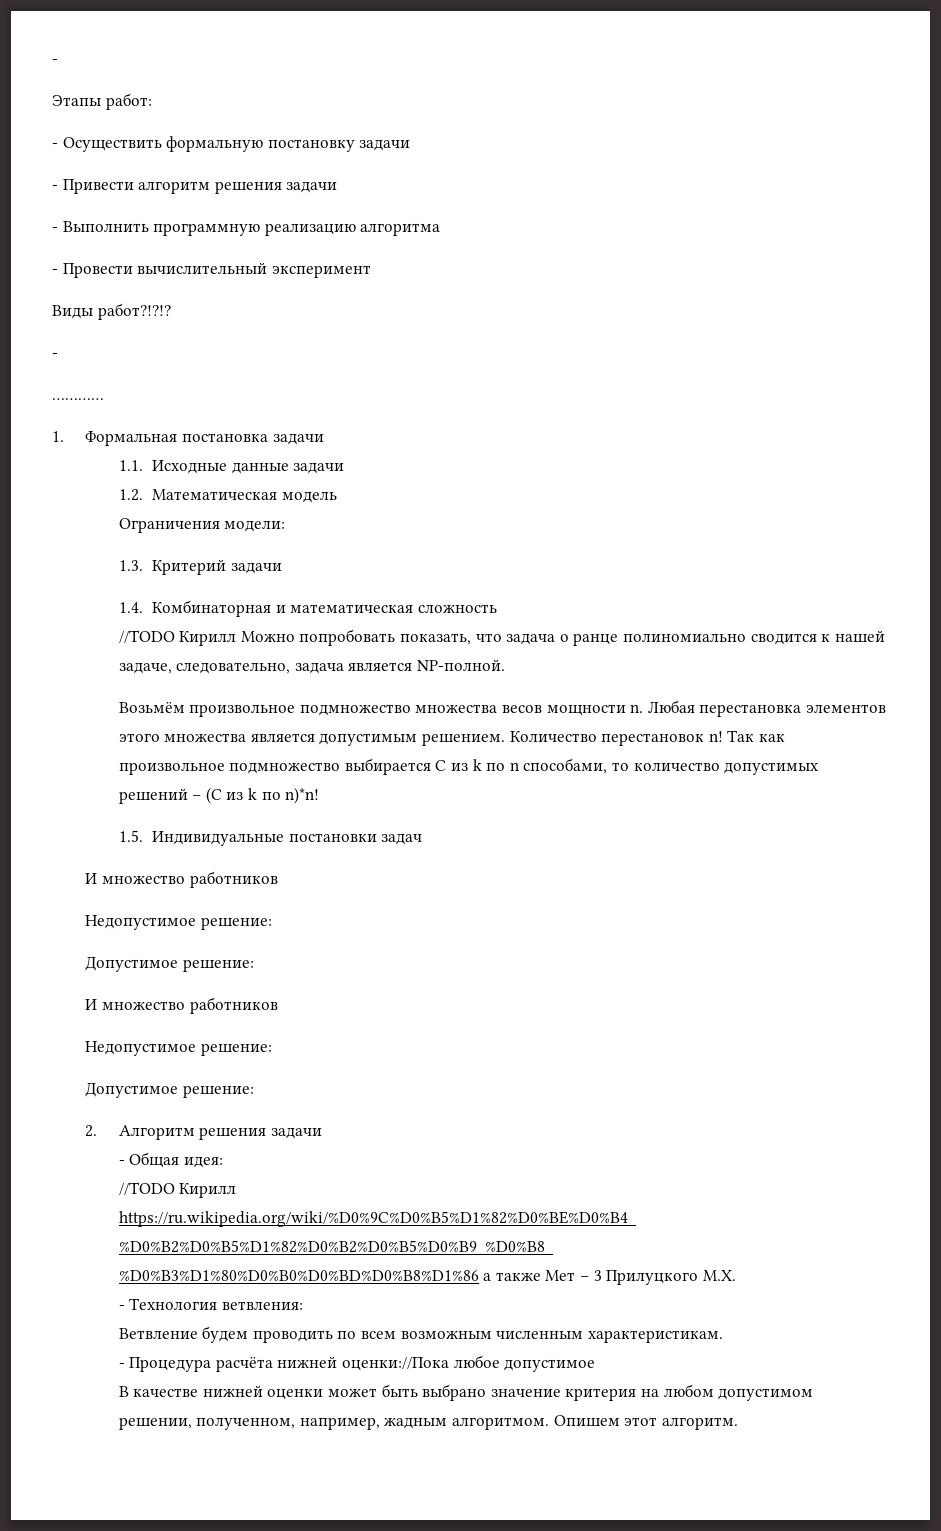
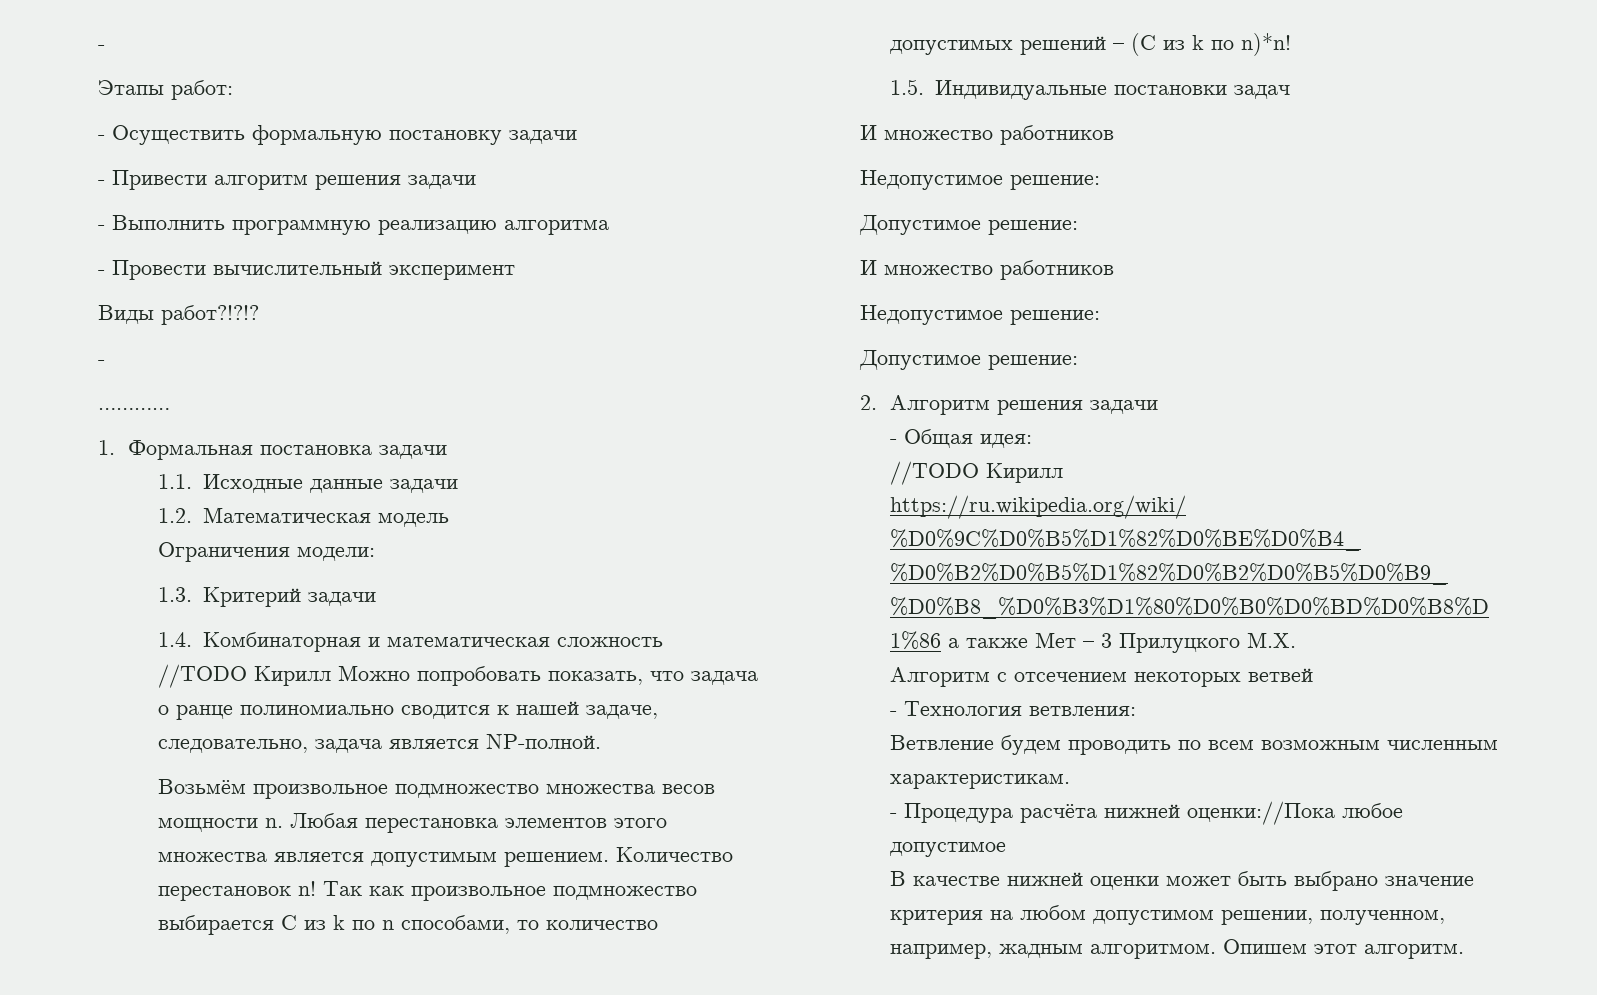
(736, 1275) none -> [889,667,1313,687] // Алгоритм с отсечением некоторых ветвей

